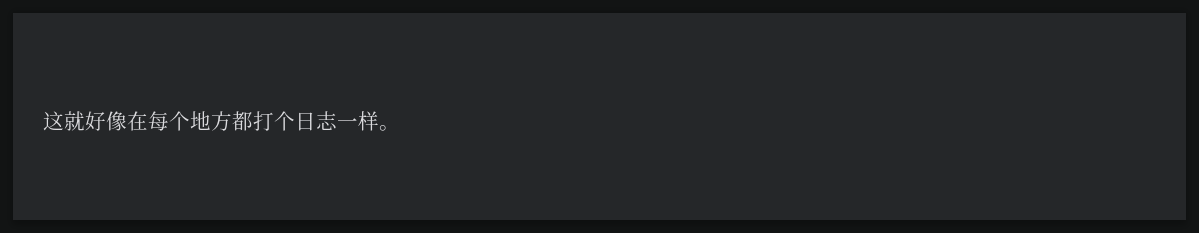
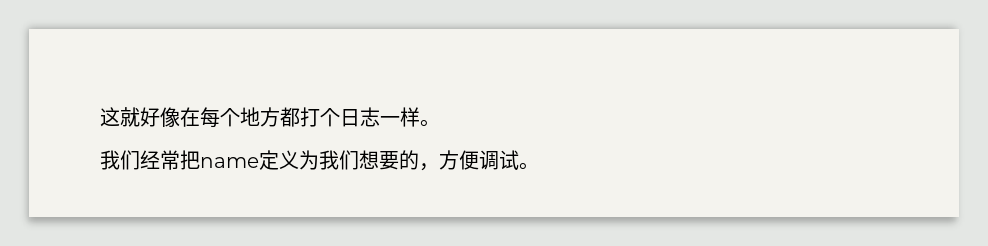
(400, 128) none -> [100,150,539,171] // 我们经常把name定义为我们想要的，方便调试。

